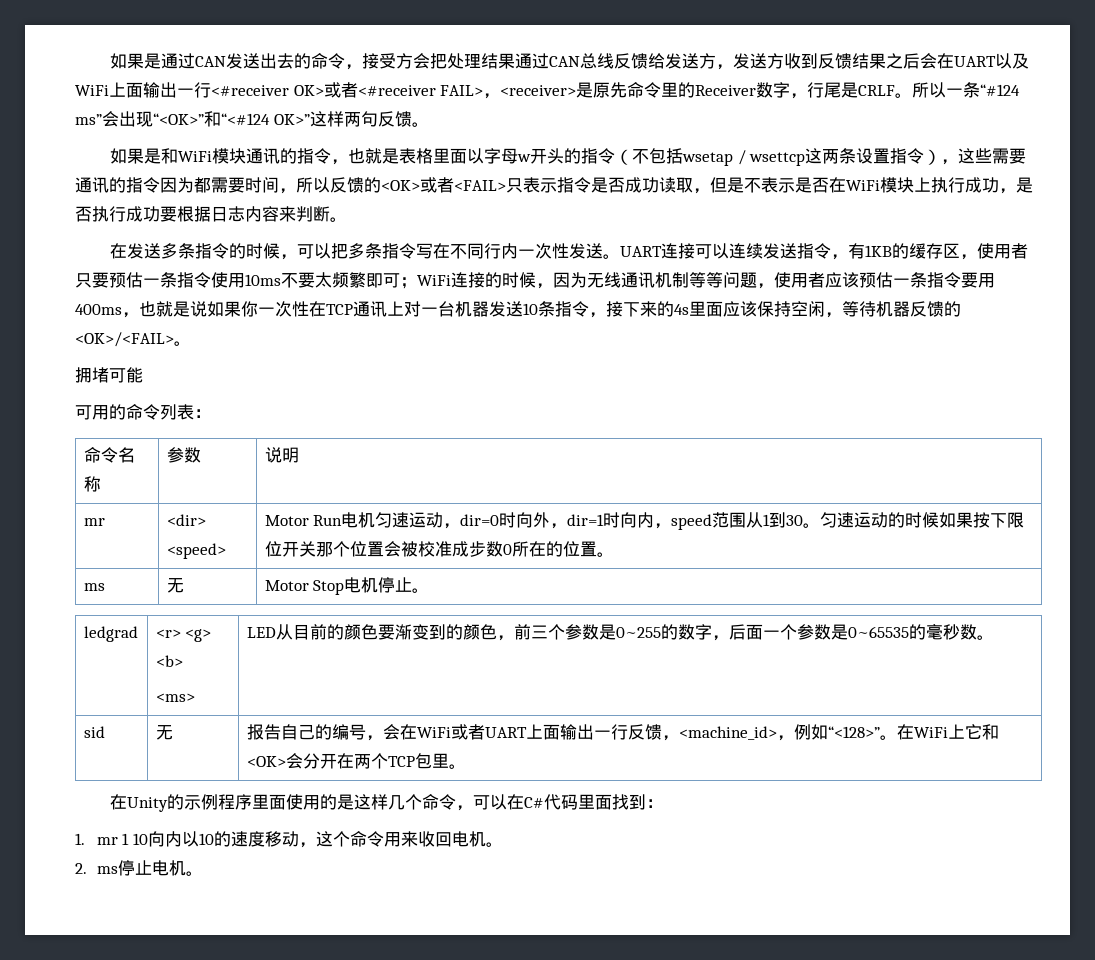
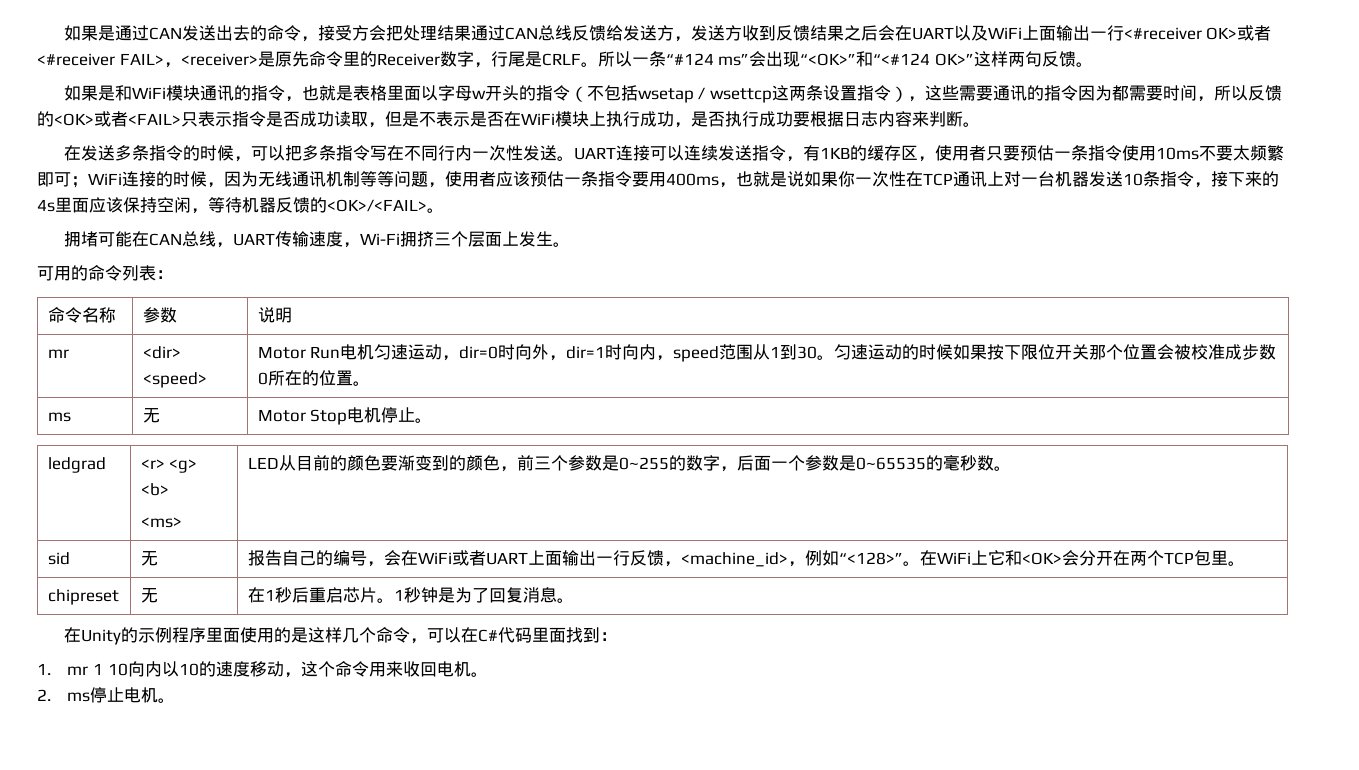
(143, 375) none -> [131,231,570,248] 在CAN总线，UART传输速度，Wi-Fi拥挤三个层面上发生。
(466, 766) none -> [47,589,119,605] [140,588,158,603] [247,587,574,603] // chipreset | 无 | 在1秒后重启芯片。1秒钟是为了回复消息。

